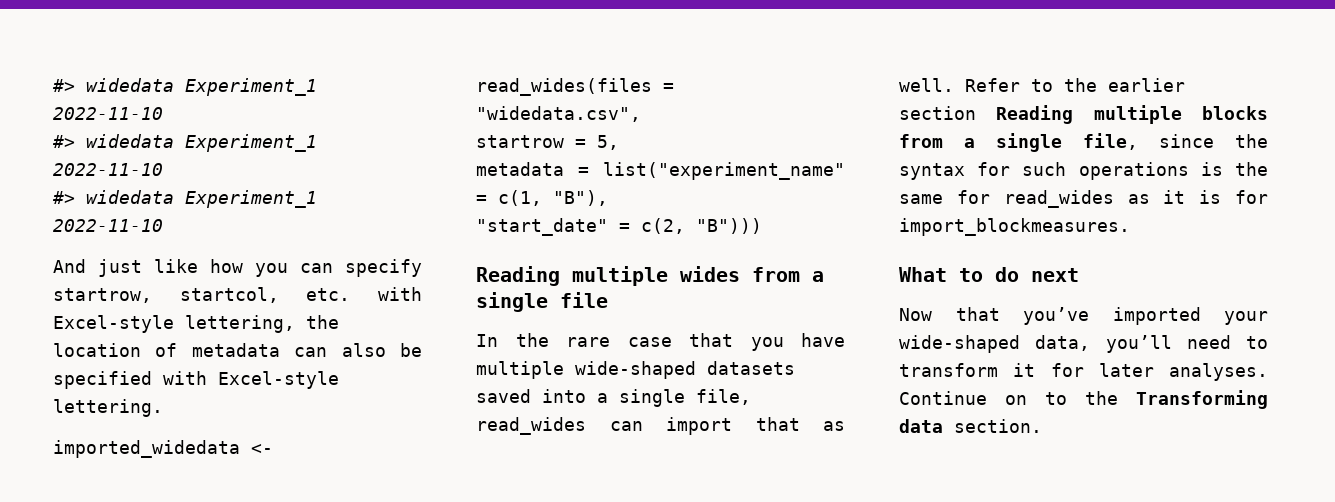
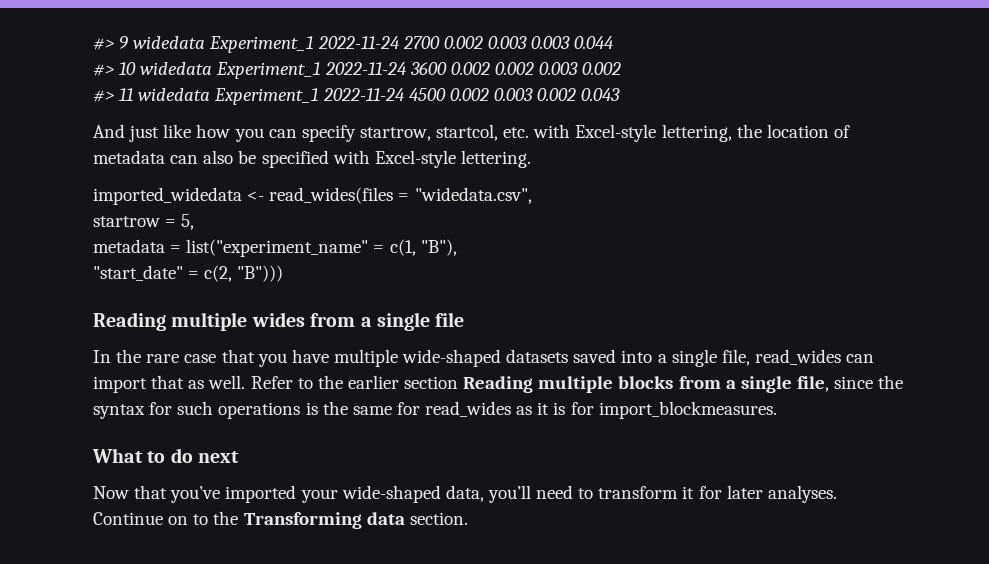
[52,78,317,96] [53,107,163,120] [52,134,317,152] [53,163,163,176] [52,190,317,208] [53,219,163,232] #> widedata Experiment_1 2022-11-10 // #> widedata Experiment_1 2022-11-10 // #> widedata Experiment_1 2022-11-10 -> [93,36,614,53] [93,62,622,79] [93,88,621,105] #> 9 widedata Experiment_1 2022-11-24 2700 0.002 0.003 0.003 0.044 // #> 10 widedata Experiment_1 2022-11-24 3600 0.002 0.002 0.003 0.002 // #> 11 widedata Experiment_1 2022-11-24 4500 0.002 0.003 0.002 0.043

